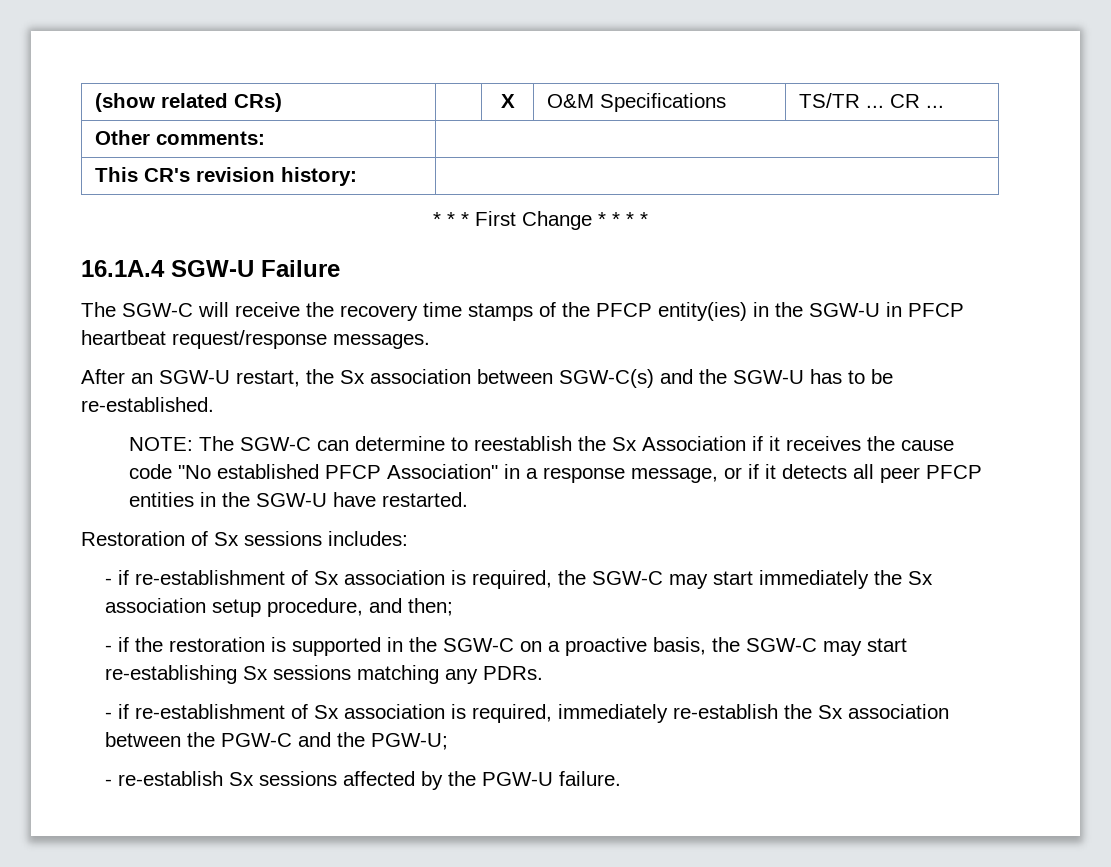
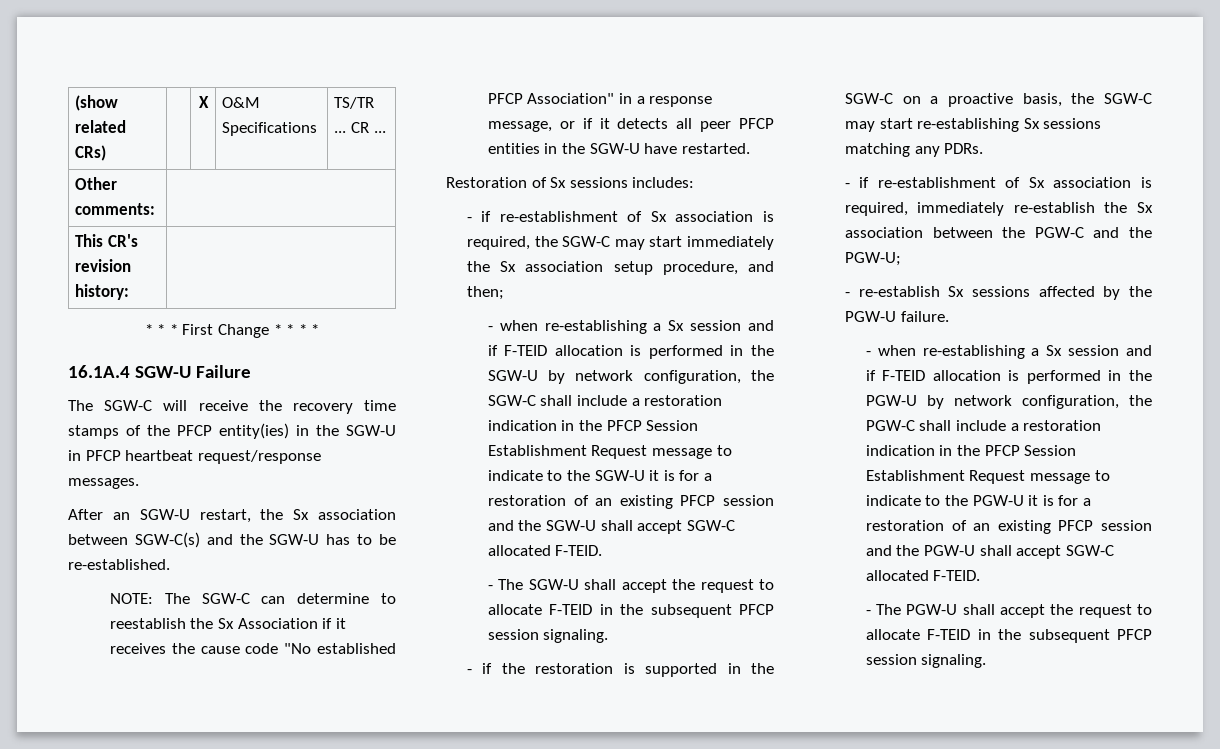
(454, 607) none -> [487,320,774,334] [487,345,774,359] [487,370,774,384] [487,395,723,406] [487,420,699,431] [487,445,732,459] [487,470,713,481] [487,495,774,509] [487,520,735,534] [487,545,603,556] [487,579,774,593] [487,604,774,618] [487,629,609,643] // - when re-establishing a Sx session and if F-TEID allocation is performed in the SGW-U by network configuration, the SGW-C shall include a restoration indication in the PFCP Session Establishment Request message to indicate to the SGW-U it is for a restoration of an existing PFCP session and the SGW-U shall accept SGW-C allocated F-TEID. // - The SGW-U shall accept the request to allocate F-TEID in the subsequent PFCP session signaling.
(622, 778) none -> [865,345,1152,359] [865,370,1152,384] [865,395,1152,409] [865,420,1102,431] [865,445,1077,456] [865,470,1110,484] [865,495,1092,506] [865,520,1152,534] [865,545,1114,559] [865,570,981,581] [865,604,1152,618] [865,629,1152,643] [865,654,987,668] // - when re-establishing a Sx session and if F-TEID allocation is performed in the PGW-U by network configuration, the PGW-C shall include a restoration indication in the PFCP Session Establishment Request message to indicate to the PGW-U it is for a restoration of an existing PFCP session and the PGW-U shall accept SGW-C allocated F-TEID. // - The PGW-U shall accept the request to allocate F-TEID in the subsequent PFCP session signaling.

